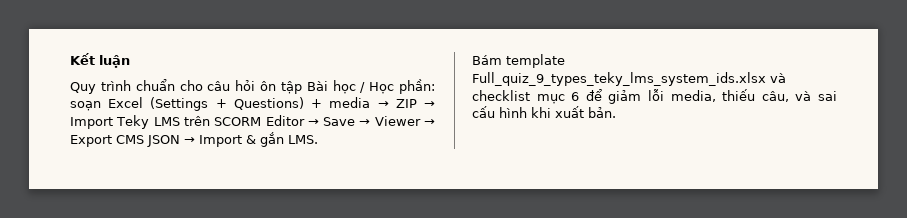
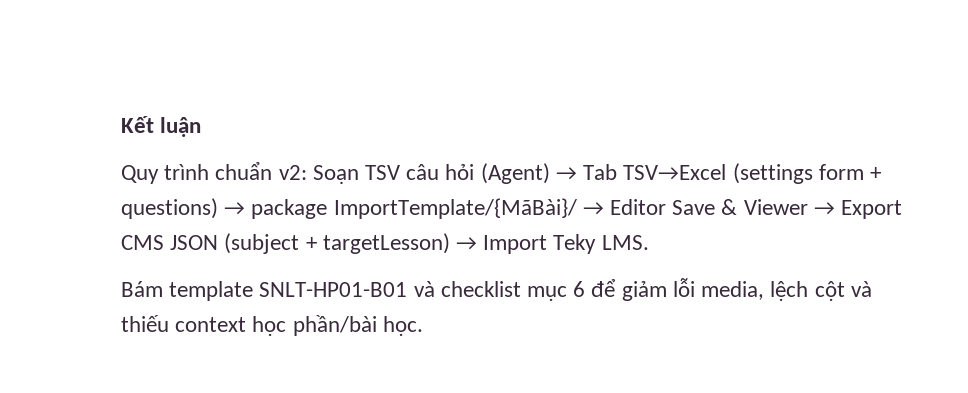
[179,79,435,94] [70,97,436,111] [70,115,371,129] cho câu hỏi ôn tập Bài học / Học phần: soạn Excel (Settings + Questions) + media → ZIP → Import Teky LMS trên SCORM Editor → Save → -> [278,163,881,184] [121,198,738,219] v2: Soạn TSV câu hỏi (Agent) → Tab TSV→Excel (settings form + questions) → package ImportTemplate/{MãBài}/ → Editor Save &
[184,132,284,147] → Import & gắn -> [224,233,597,254] (subject + targetLesson) → Import Teky
[472,72,766,86] Full_quiz_9_types_teky_lms_system_ids.xlsx -> [259,282,408,297] SNLT-HP01-B01
[722,89,837,102] [472,106,616,118] thiếu câu, và sai cấu hình khi xuất bản. -> [770,281,872,301] [121,315,423,336] lệch cột và thiếu context học phần/bài học.

